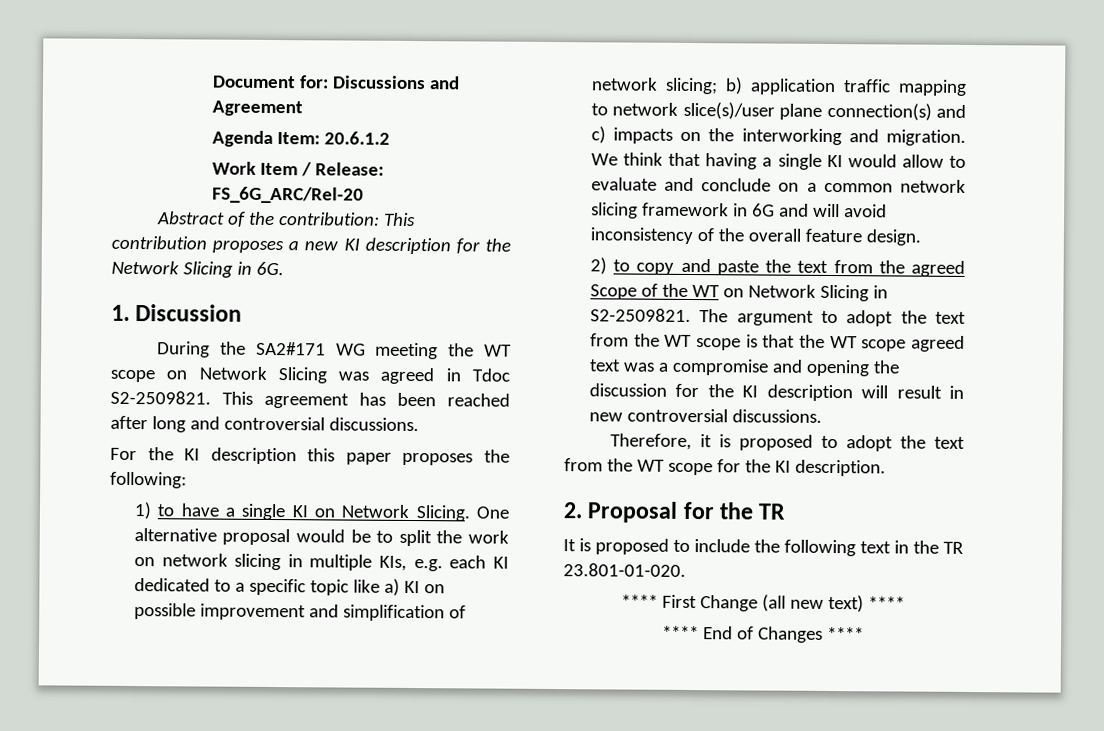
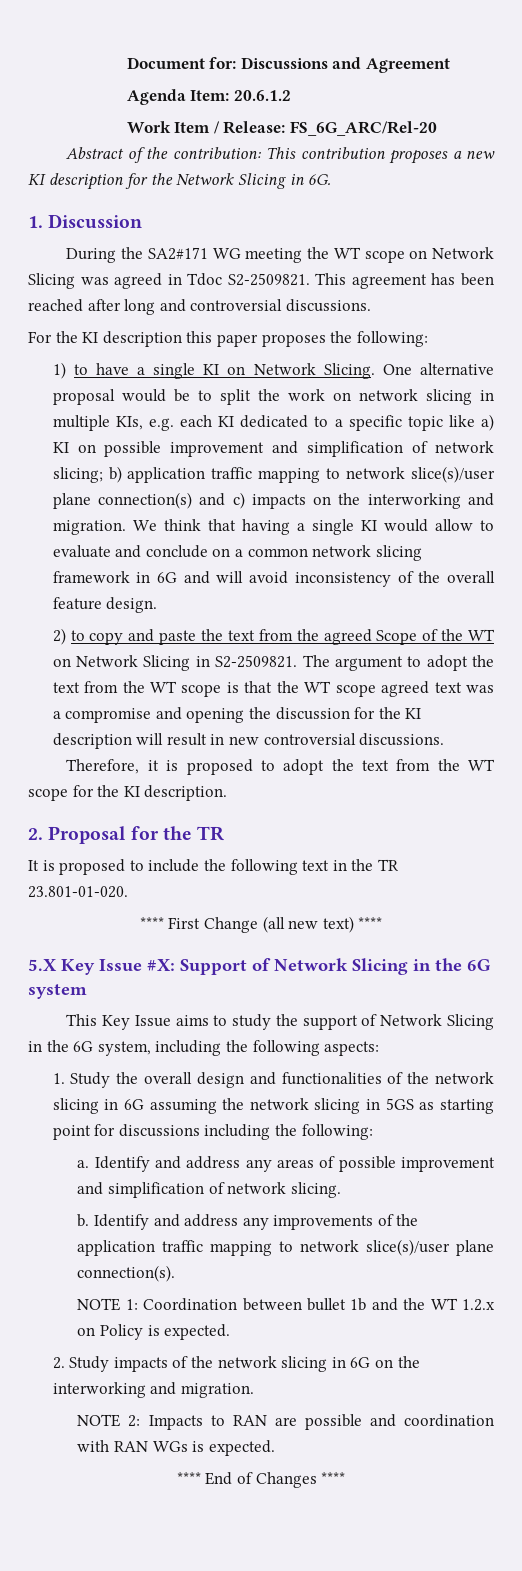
(905, 603) none -> [28,958,491,975] [28,984,87,999] [66,1014,494,1030] [28,1040,380,1056] [52,1072,495,1088] [52,1098,494,1114] [52,1124,373,1140] [77,1156,495,1172] [77,1182,341,1198] [77,1214,419,1230] [77,1239,494,1256] [77,1265,176,1282] [77,1298,495,1311] [77,1324,231,1340] [52,1356,420,1372] [52,1382,254,1398] [77,1414,494,1430] [77,1440,275,1456] // 5.X Key Issue #X: Support of Network Slicing in the 6G system // This Key Issue aims to study the support of Network Slicing in the 6G system, including the following aspects: // 1. Study the overall design and functionalities of the network slicing in 6G assuming the network slicing in 5GS as starting point for discussions including the following: // a. Identify and address any areas of possible improvement and simplification of network slicing. // b. Identify and address any improvements of the application traffic mapping to network slice(s)/user plane connection(s). // NOTE 1: Coordination between bullet 1b and the WT 1.2.x on Policy is expected. // 2. Study impacts of the network slicing in 6G on the interworking and migration. // NOTE 2: Impacts to RAN are possible and coordination with RAN WGs is expected.

